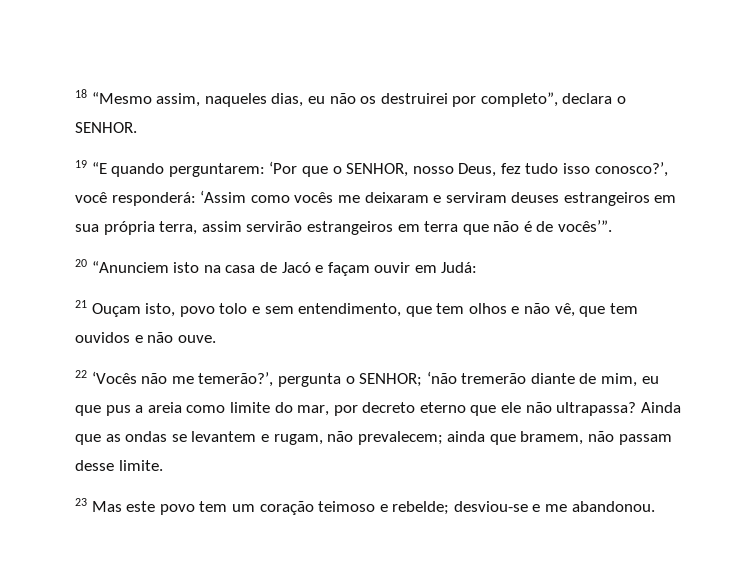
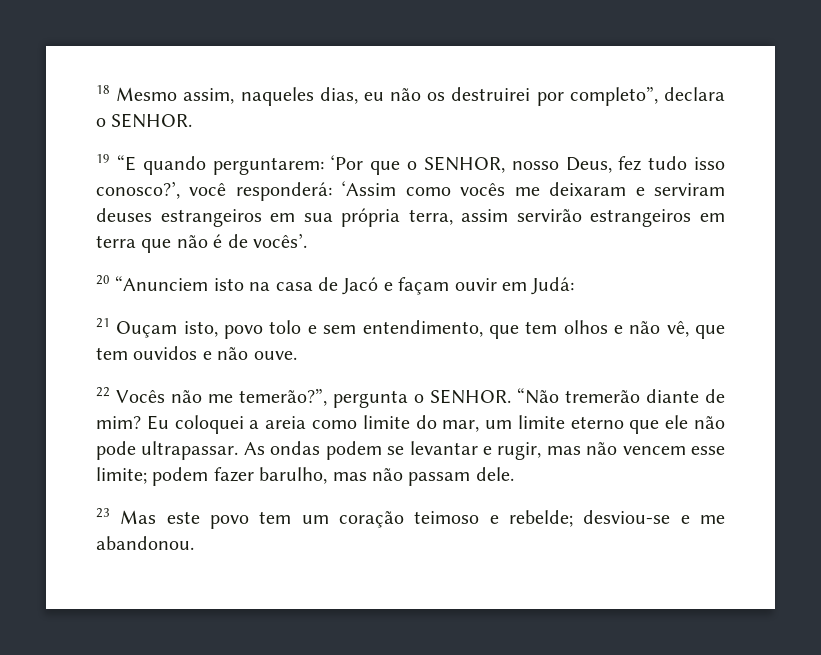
[91,92,152,104] “Mesmo -> [116,87,178,101] Mesmo
[558,220,613,232] vocês’”. -> [253,233,307,248] vocês’.
[91,371,137,384] ‘Vocês -> [116,390,165,403] Vocês
[198,372,274,387] temerão?’, -> [239,388,327,406] temerão?”,
[359,371,457,387] SENHOR; ‘não -> [430,388,559,404] SENHOR. “Não
[601,373,659,387] [75,405,131,416] mim, eu que pus -> [96,415,244,434] mim? Eu coloquei
[333,402,416,416] por decreto -> [485,415,565,429] um limite
[556,402,681,416] [75,431,672,445] [75,460,163,471] ultrapassa? Ainda que as ondas se levantem e rugam, não prevalecem; ainda que bramem, não passam desse limite. -> [96,441,725,460] [96,467,514,486] pode ultrapassar. As ondas podem se levantar e rugir, mas não vencem esse limite; podem fazer barulho, mas não passam dele.

